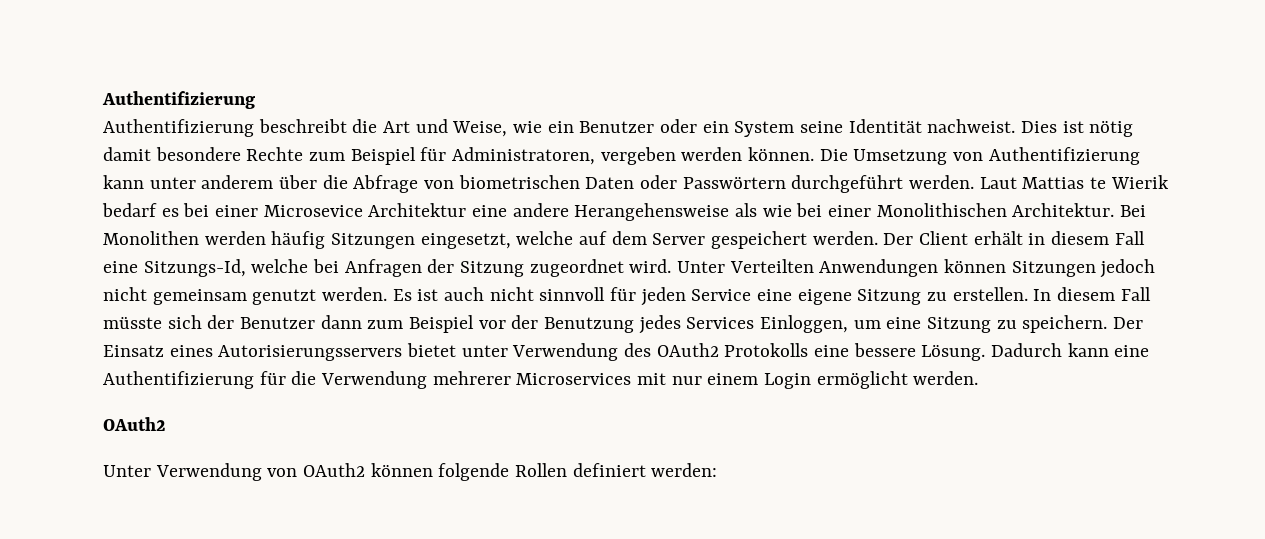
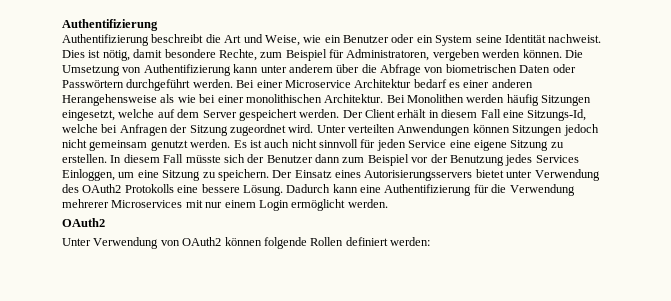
[1089,120,1134,137] nötig -> [102,50,130,61] nötig,
[246,147,304,161] Rechte -> [218,49,257,61] Rechte,
[979,175,1169,189] [102,203,569,217] Laut Mattias te Wierik bedarf es bei einer Microsevice Architektur eine andere -> [236,79,533,88] Bei einer Microservice Architektur bedarf es einer anderen
[876,203,1007,217] Monolithischen -> [245,94,322,103] monolithischen
[729,259,814,273] Verteilten -> [348,124,395,133] verteilten

